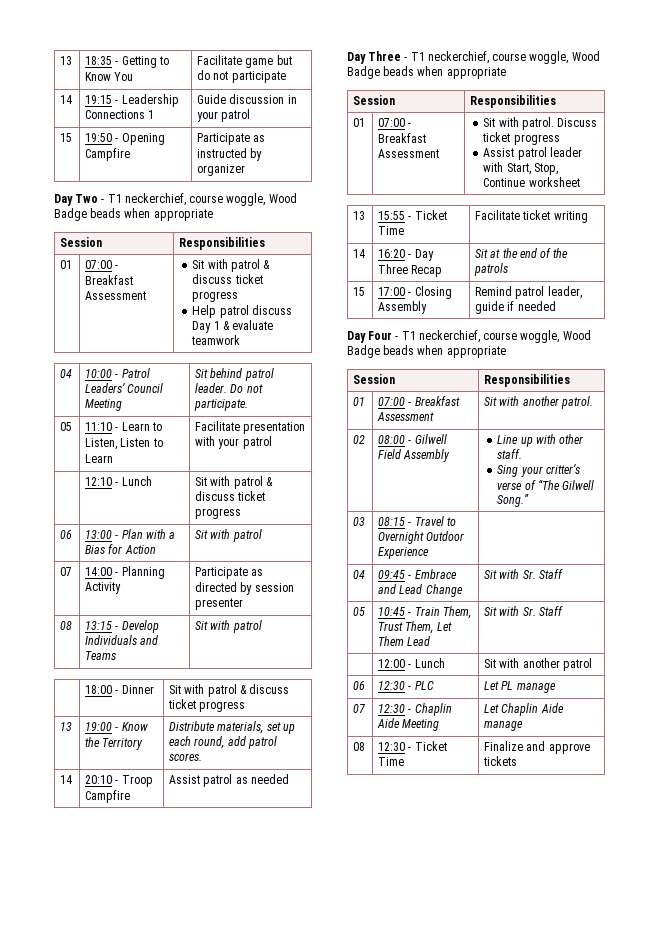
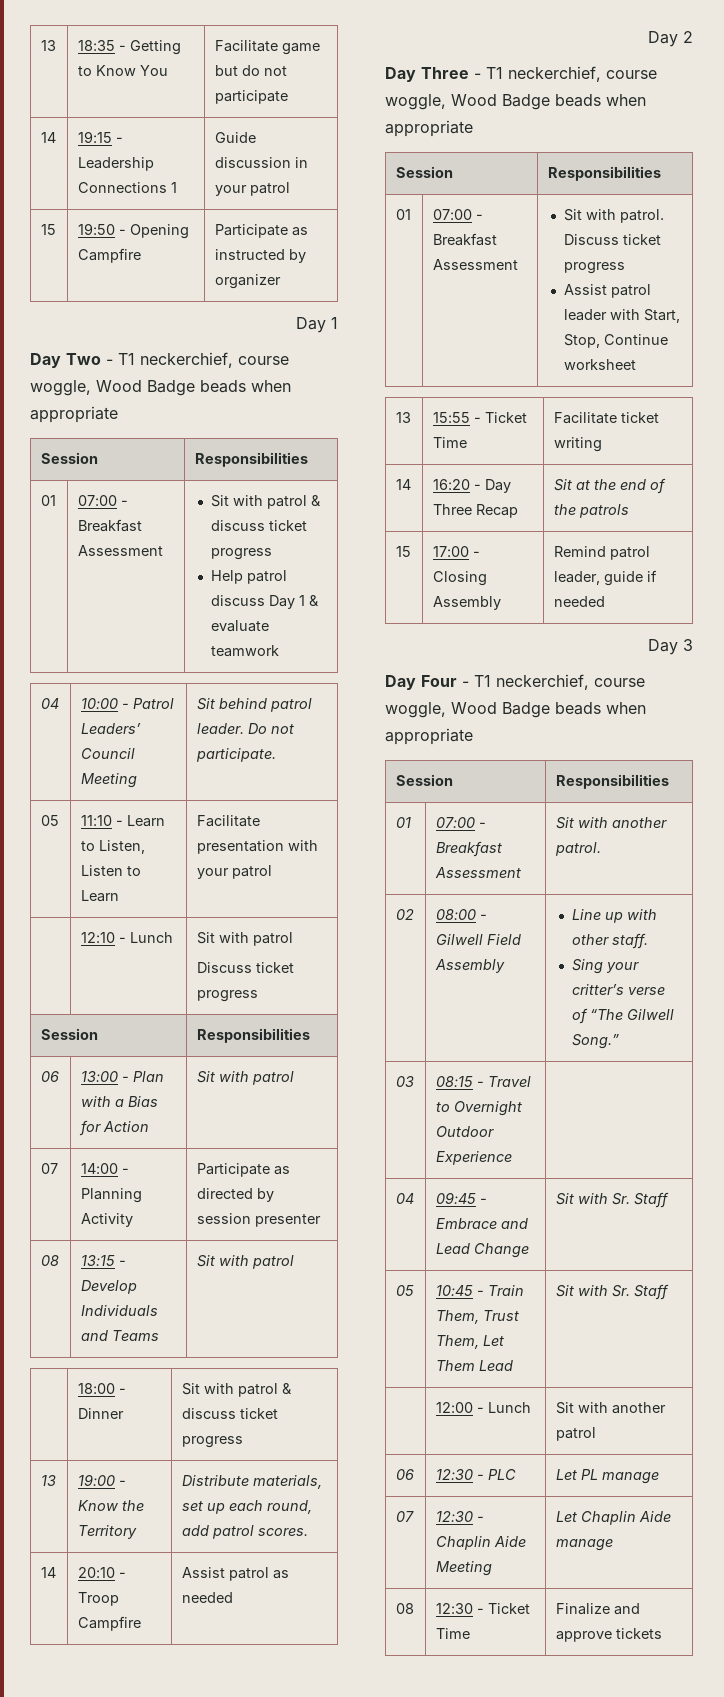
(246, 170) none -> [296,317,338,333] // Day 1
[265,477,273,486] [195,491,266,501] [195,508,242,519] & discuss ticket progress -> [196,962,294,973] [196,990,258,1002] [40,1028,98,1040] [196,1028,310,1043] // Discuss ticket progress // Session | Responsibilities
(289, 779) none -> [648,31,693,47] // Day 2
(556, 306) none -> [648,639,693,655] // Day 3

